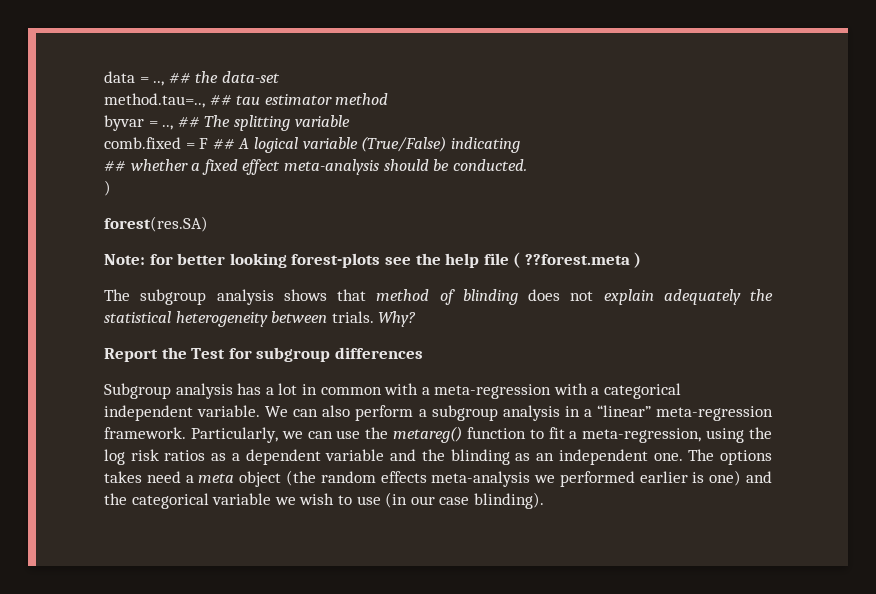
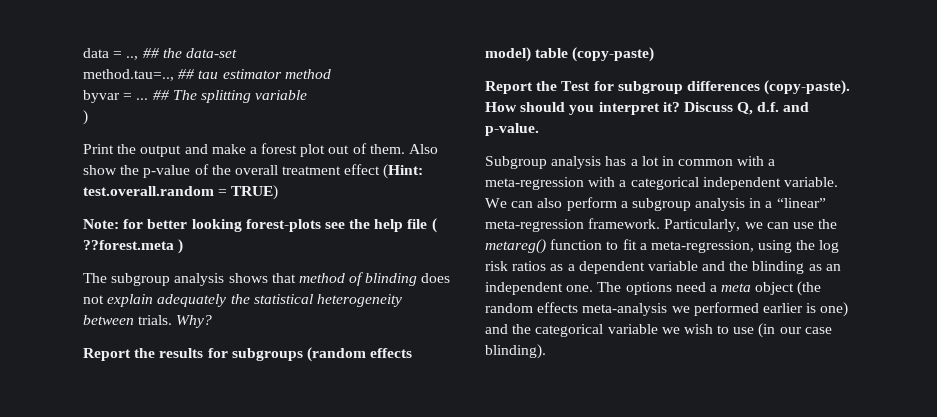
[162,125,174,130] .., -> [136,98,149,100] ...
[104,136,520,153] [104,159,527,175] [104,180,111,196] [104,216,208,232] comb.fixed = F ## A logical variable (True/False) indicating // ## whether a fixed effect meta-analysis should be conducted. // ) // forest(res.SA) -> [83,110,88,125] [83,143,439,157] [83,164,424,179] [83,185,279,200] ) // Print the output and make a forest plot out of them. Also show the p-value of the overall treatment effect (Hint: test.overall.random = TRUE)
(417, 319) none -> [83,347,413,362] [485,47,655,62] // Report the results for subgroups (random effects model) table (copy-paste)
(423, 353) none -> [764,80,851,95] [485,102,810,115] [485,123,539,136] (copy-paste). How should you interpret it? Discuss Q, d.f. and p-value.
[104,471,142,483] takes -> (672, 288) none

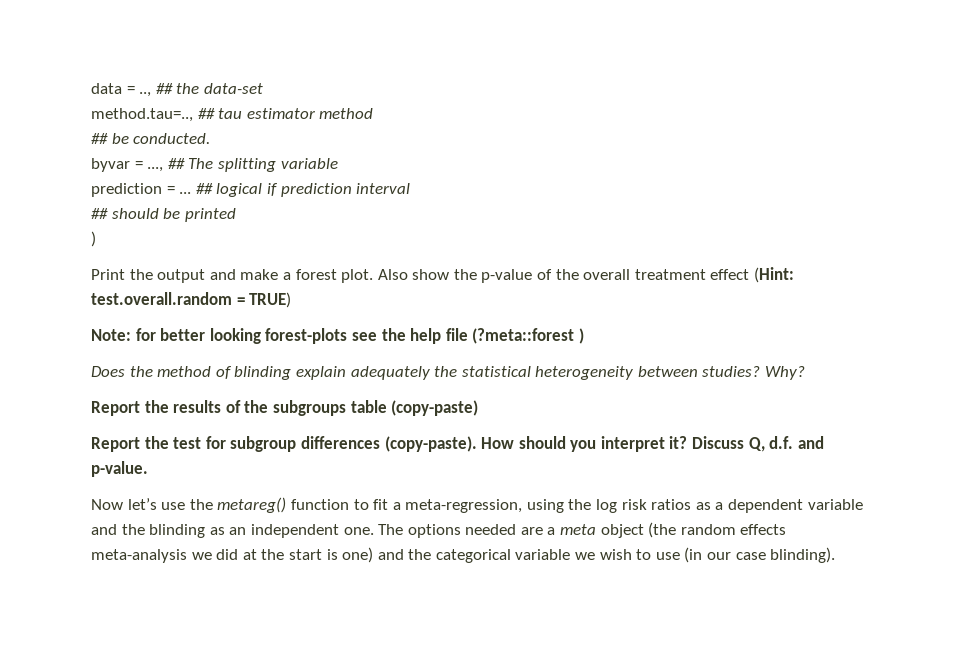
(331, 74) none -> [91,133,211,144] // ## be conducted.
[136,98,149,100] ... -> [147,167,164,172] ...,
(308, 95) none -> [91,183,411,197] [91,208,236,222] // prediction = ... ## logical if prediction interval // ## should be printed
[300,143,405,157] plot out of them. -> [341,269,374,283] plot.
[431,218,437,233] [83,239,184,254] [83,273,296,286] ( ??forest.meta ) // The subgroup analysis shows that -> [472,328,584,344] [91,366,153,377] (?meta::forest ) // Does the
[421,273,451,283] [83,295,104,304] does not -> (292, 373) none
[138,315,173,325] trials. -> [702,366,761,377] studies?
[207,347,413,362] [485,47,531,62] for subgroups (random effects model) -> [225,400,346,416] of the subgroups
[561,81,591,91] Test -> [173,437,202,449] test
[485,156,776,169] [485,177,838,190] [485,197,826,211] [485,218,789,232] Subgroup analysis has a lot in common with a meta-regression with a categorical independent variable. We can also perform a subgroup analysis in a “linear” meta-regression framework. Particularly, we can -> [91,498,157,510] Now let’s
[675,282,706,292] need -> [465,524,543,535] needed are
[693,302,803,316] performed earlier -> [216,549,322,560] did at the start

